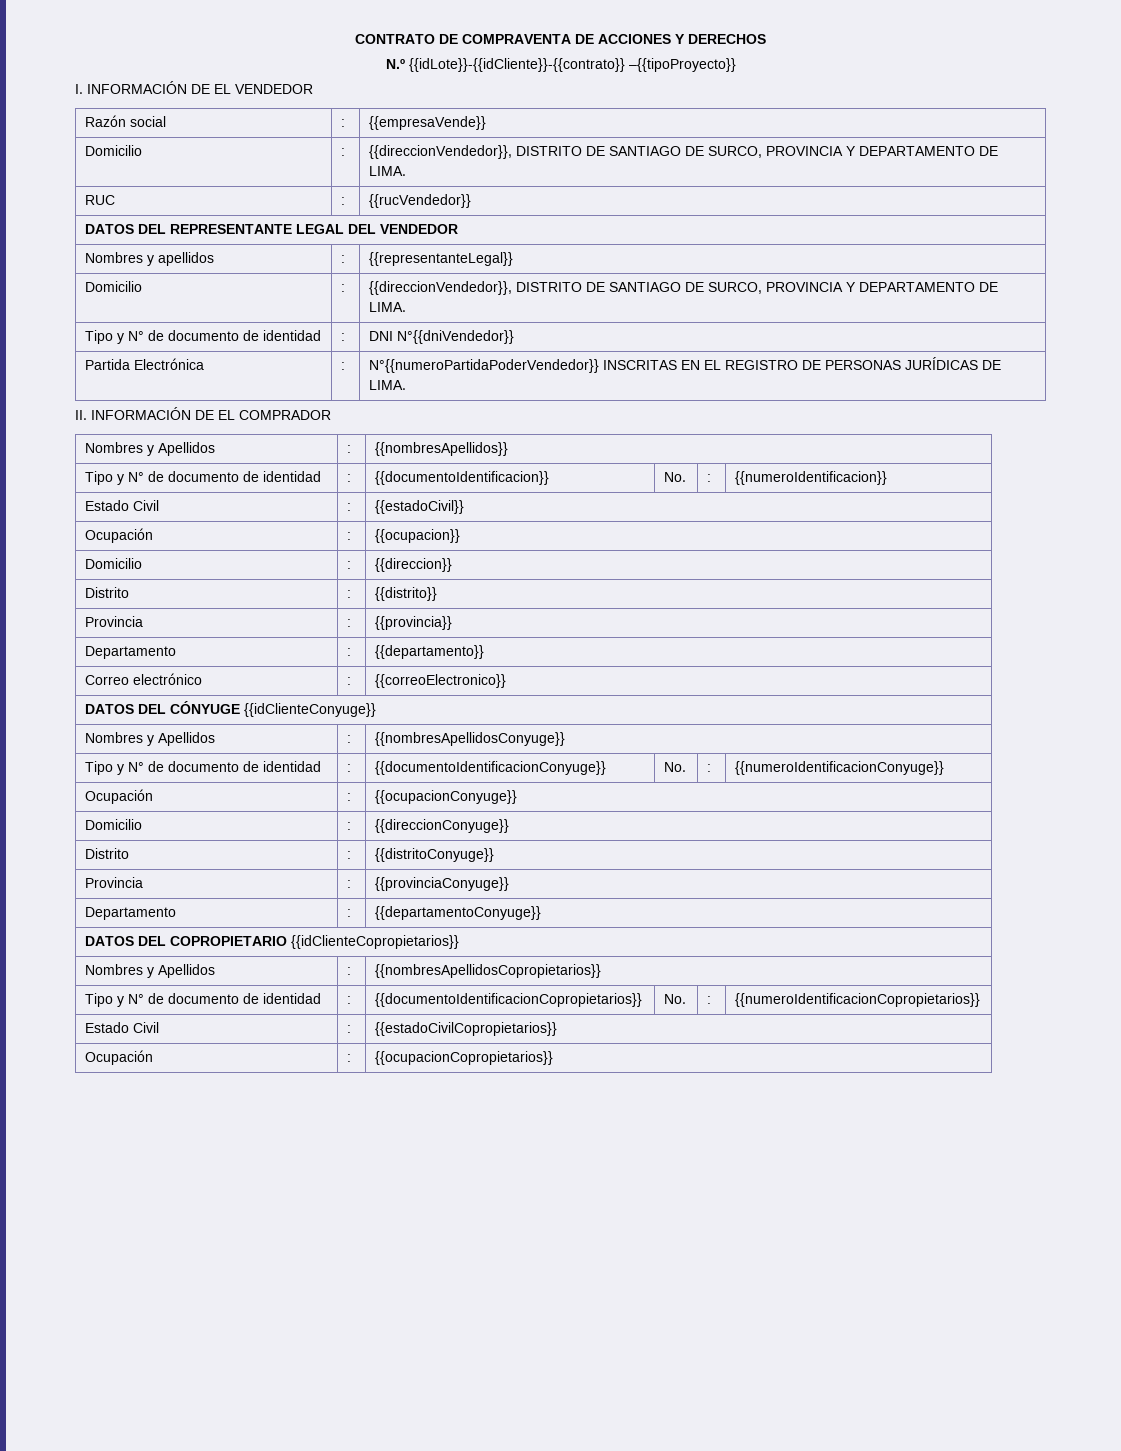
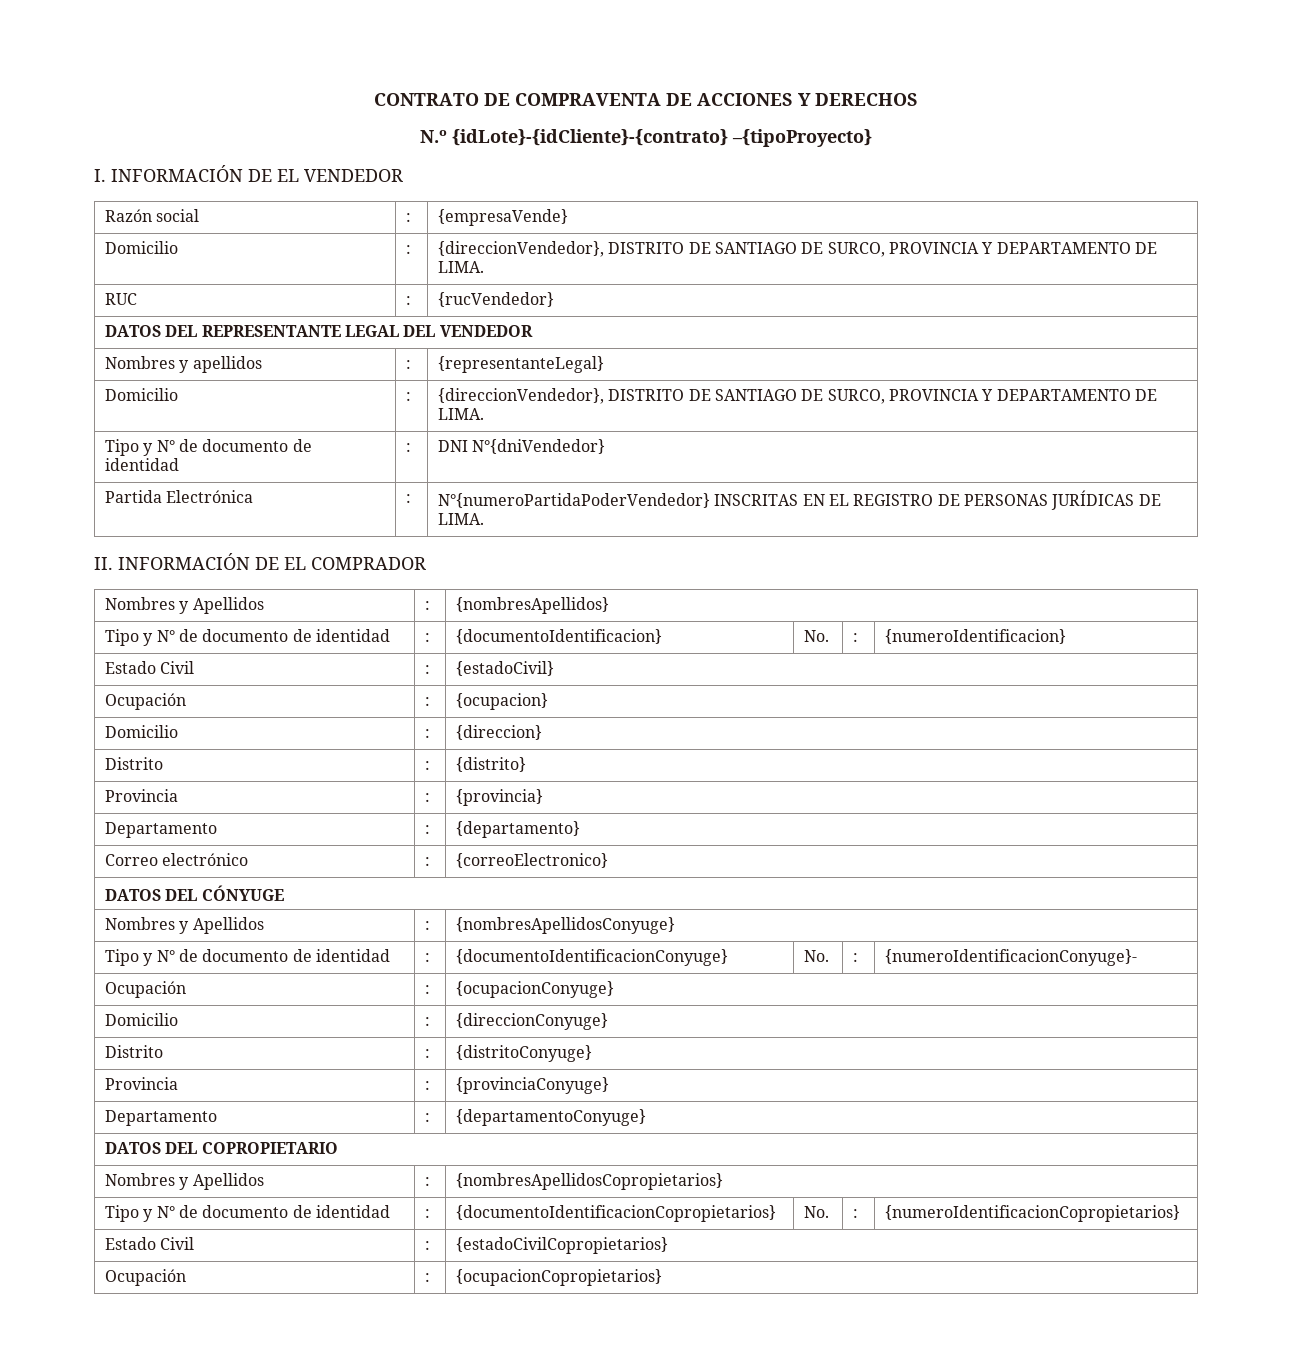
[408,58,736,72] {{idLote}}-{{idCliente}}-{{contrato}} –{{tipoProyecto}} -> [452,129,872,147] {idLote}-{idCliente}-{contrato} –{tipoProyecto}
[369,116,487,130] [85,145,143,156] [341,148,346,156] [369,145,513,159] {{empresaVende}} // Domicilio | : | {{direccionVendedor}}, -> [438,209,569,226] [105,241,179,254] [406,245,412,254] [438,241,605,257] {empresaVende} // Domicilio | : | {direccionVendedor},
[369,194,472,208] {{rucVendedor}} -> [438,292,555,307] {rucVendedor}
[369,252,514,266] [85,281,143,292] [341,284,346,292] [369,281,513,295] {{representanteLegal}} // Domicilio | : | {{direccionVendedor}}, -> [438,356,605,373] [105,388,179,401] [406,392,412,401] [438,388,605,404] {representanteLegal} // Domicilio | : | {direccionVendedor},
[397,330,515,344] N°{{dniVendedor}} -> [472,439,606,454] N°{dniVendedor}
[369,359,600,373] N°{{numeroPartidaPoderVendedor}} -> [438,493,711,508] N°{numeroPartidaPoderVendedor}
[375,442,509,456] [85,471,322,485] [347,474,352,482] [375,471,550,485] [664,472,687,482] [707,474,712,482] [735,471,888,485] [85,500,160,511] [347,503,352,511] [375,500,465,514] [85,528,154,543] [347,532,352,540] [375,529,461,543] [85,558,143,569] [347,561,352,569] [375,558,453,572] [85,587,130,598] [347,590,352,598] [375,587,438,601] [85,616,144,627] [347,619,352,627] [375,616,453,630] [85,646,177,659] [347,648,352,656] [375,645,485,659] {{nombresApellidos}} // Tipo y N° de documento de identidad | : | {{documentoIdentificacion}} | No. | : | {{numeroIdentificacion}} // Estado Civil | : | {{estadoCivil}} // Ocupación | : | {{ocupacion}} // Domicilio | : | {{direccion}} // Distrito | : | {{distrito}} // Provincia | : | {{provincia}} // Departamento | : | {{departamento}} -> [456,597,610,614] [105,629,391,646] [425,633,431,642] [456,629,663,644] [804,630,830,642] [853,633,859,642] [885,629,1067,644] [105,661,195,674] [425,665,431,674] [456,661,555,676] [105,693,187,710] [425,697,431,706] [456,693,549,710] [105,725,179,738] [425,729,431,738] [456,725,543,740] [105,757,164,770] [425,761,431,770] [456,757,527,772] [105,789,179,802] [425,793,431,802] [456,789,544,806] [105,822,218,838] [425,825,431,834] [456,821,581,838] {nombresApellidos} // Tipo y N° de documento de identidad | : | {documentoIdentificacion} | No. | : | {numeroIdentificacion} // Estado Civil | : | {estadoCivil} // Ocupación | : | {ocupacion} // Domicilio | : | {direccion} // Distrito | : | {distrito} // Provincia | : | {provincia} // Departamento | : | {departamento}
[375,674,507,688] {{correoElectronico}} -> [456,853,609,868] {correoElectronico}
[244,703,377,717] [85,732,216,746] [347,735,352,743] [375,732,566,746] [85,761,322,775] [347,764,352,772] [375,761,607,775] [664,762,687,772] [707,764,712,772] [735,761,945,775] [85,789,154,804] [347,793,352,801] [375,790,518,804] [85,819,143,830] [347,822,352,830] [375,819,510,833] [85,848,130,859] [347,851,352,859] [375,848,495,862] [85,877,144,888] [347,880,352,888] [375,877,510,891] [85,907,177,920] [347,909,352,917] [375,906,542,920] {{idClienteConyuge}} // Nombres y Apellidos | : | {{nombresApellidosConyuge}} // Tipo y N° de documento de identidad | : | {{documentoIdentificacionConyuge}} | No. | : | {{numeroIdentificacionConyuge}} // Ocupación | : | {{ocupacionConyuge}} // Domicilio | : | {{direccionConyuge}} // Distrito | : | {{distritoConyuge}} // Provincia | : | {{provinciaConyuge}} // Departamento | : | {{departamentoConyuge}} -> [105,917,264,934] [425,921,431,930] [456,917,676,934] [105,949,391,966] [425,953,431,962] [456,949,729,966] [804,950,830,962] [853,953,859,962] [885,949,1138,966] [105,981,187,998] [425,985,431,994] [456,981,615,998] [105,1013,179,1026] [425,1017,431,1026] [456,1013,609,1030] [105,1045,164,1058] [425,1049,431,1058] [456,1045,593,1062] [105,1077,179,1090] [425,1081,431,1090] [456,1077,610,1094] [105,1110,218,1126] [425,1113,431,1122] [456,1109,647,1126] // Nombres y Apellidos | : | {nombresApellidosConyuge} // Tipo y N° de documento de identidad | : | {documentoIdentificacionConyuge} | No. | : | {numeroIdentificacionConyuge}- // Ocupación | : | {ocupacionConyuge} // Domicilio | : | {direccionConyuge} // Distrito | : | {distritoConyuge} // Provincia | : | {provinciaConyuge} // Departamento | : | {departamentoConyuge}
[291,935,460,949] [85,964,216,978] [347,967,352,975] [375,964,602,978] [85,993,322,1007] [347,996,352,1004] [375,993,643,1007] [664,994,687,1004] [707,996,712,1004] [735,993,981,1007] [85,1022,160,1033] [347,1025,352,1033] [375,1022,558,1036] [85,1050,154,1065] [347,1054,352,1062] [375,1051,554,1065] {{idClienteCopropietarios}} // Nombres y Apellidos | : | {{nombresApellidosCopropietarios}} // Tipo y N° de documento de identidad | : | {{documentoIdentificacionCopropietarios}} | No. | : | {{numeroIdentificacionCopropietarios}} // Estado Civil | : | {{estadoCivilCopropietarios}} // Ocupación | : | {{ocupacionCopropietarios}} -> [105,1173,264,1190] [425,1177,431,1186] [456,1173,724,1190] [105,1205,391,1222] [425,1209,431,1218] [456,1205,777,1222] [804,1206,830,1218] [853,1209,859,1218] [885,1205,1181,1222] [105,1237,195,1250] [425,1241,431,1250] [456,1237,669,1254] [105,1269,187,1286] [425,1273,431,1282] [456,1269,663,1286] // Nombres y Apellidos | : | {nombresApellidosCopropietarios} // Tipo y N° de documento de identidad | : | {documentoIdentificacionCopropietarios} | No. | : | {numeroIdentificacionCopropietarios} // Estado Civil | : | {estadoCivilCopropietarios} // Ocupación | : | {ocupacionCopropietarios}

